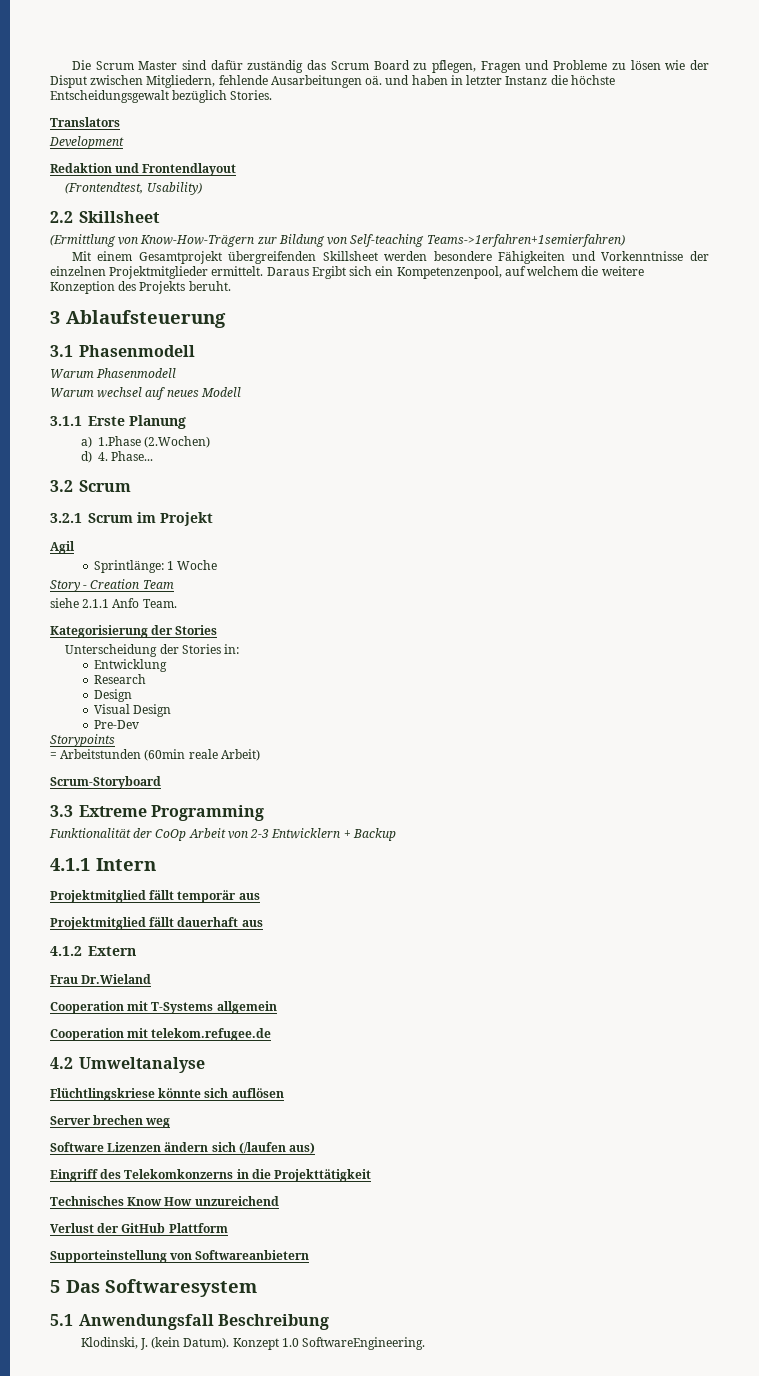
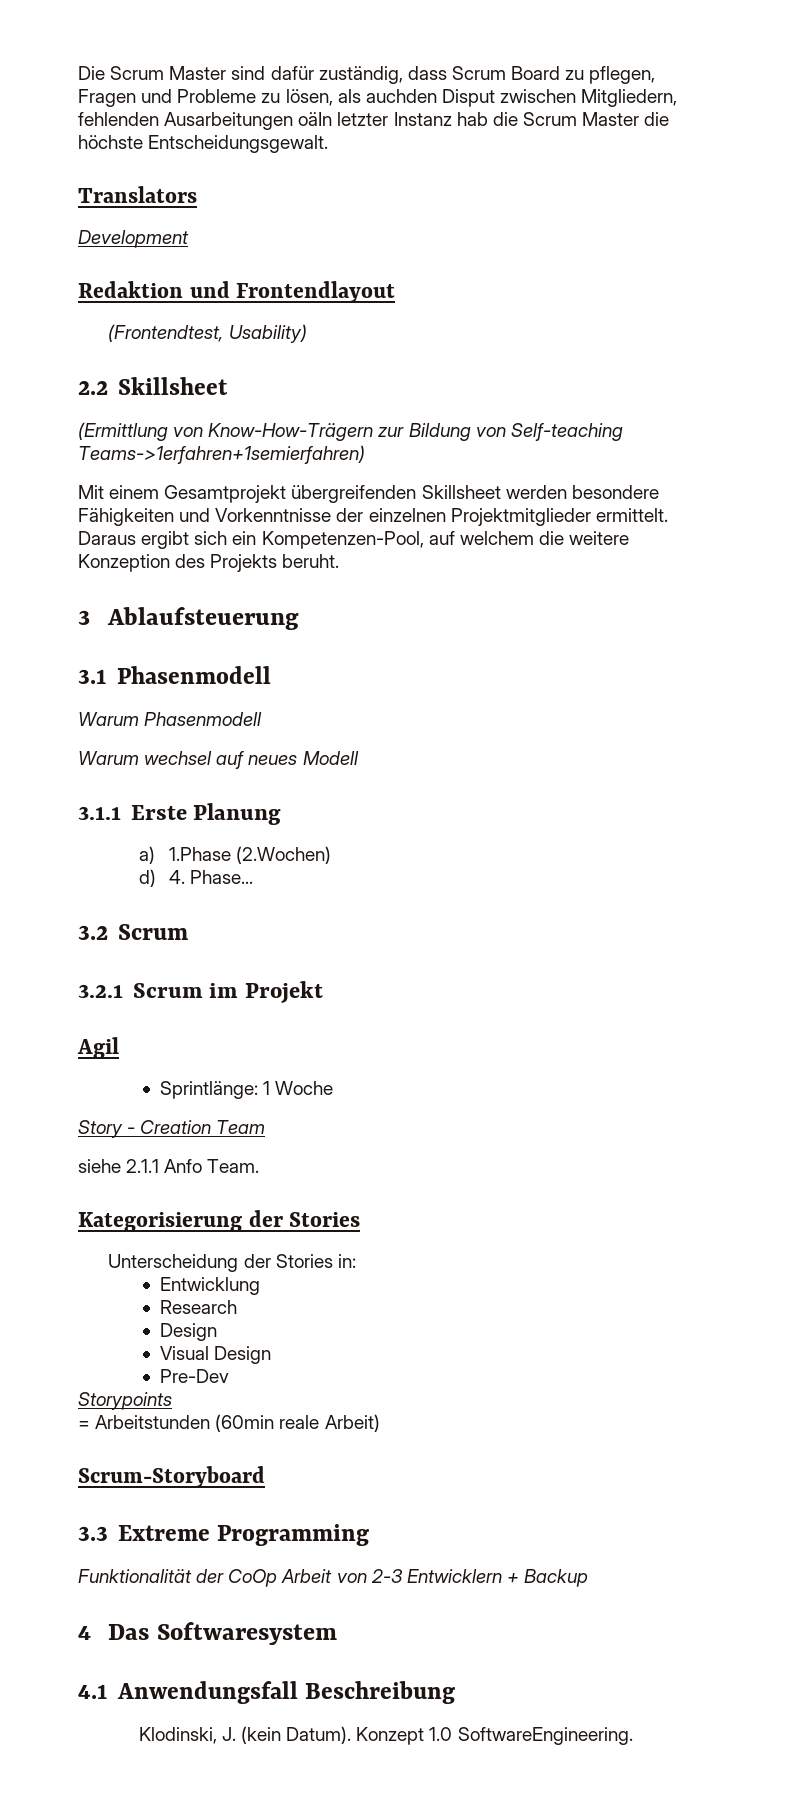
[247,60,327,73] zuständig das -> [318,66,447,84] zuständig, dass
[630,60,709,70] [50,75,615,88] [50,90,273,103] lösen wie der Disput zwischen Mitgliedern, fehlende Ausarbeitungen oä. und haben in letzter Instanz die höchste Entscheidungsgewalt bezüglich Stories. -> [285,89,678,107] [78,112,670,130] [78,135,329,153] lösen, als auchden Disput zwischen Mitgliedern, fehlenden Ausarbeitungen oäIn letzter Instanz hab die Scrum Master die höchste Entscheidungsgewalt.
[311,266,346,279] Ergibt -> [141,531,190,549] ergibt
[396,266,502,279] Kompetenzenpool, -> [261,531,424,549] Kompetenzen-Pool,
[50,858,156,871] [50,890,260,903] [50,917,263,930] [50,946,136,956] [50,974,152,984] [50,1001,277,1014] [50,1028,272,1041] [50,1057,205,1073] [50,1088,284,1101] [50,1115,171,1128] [50,1142,316,1154] [50,1169,372,1182] [50,1196,279,1206] [50,1223,228,1233] [50,1250,310,1263] [50,1280,60,1293] 4.1.1 Intern // Projektmitglied fällt temporär aus // Projektmitglied fällt dauerhaft aus // 4.1.2 Extern // Frau Dr.Wieland // Cooperation mit T-Systems allgemein // Cooperation mit telekom.refugee.de // 4.2 Umweltanalyse // Flüchtlingskriese könnte sich auflösen // Server brechen weg // Software Lizenzen ändern sich (/laufen aus) // Eingriff des Telekomkonzerns in die Projekttätigkeit // Technisches Know How unzureichend // Verlust der GitHub Plattform // Supporteinstellung von Softwareanbietern // 5 -> [78,1626,91,1640] 4
[50,1314,73,1326] 5.1 -> [78,1684,108,1699] 4.1

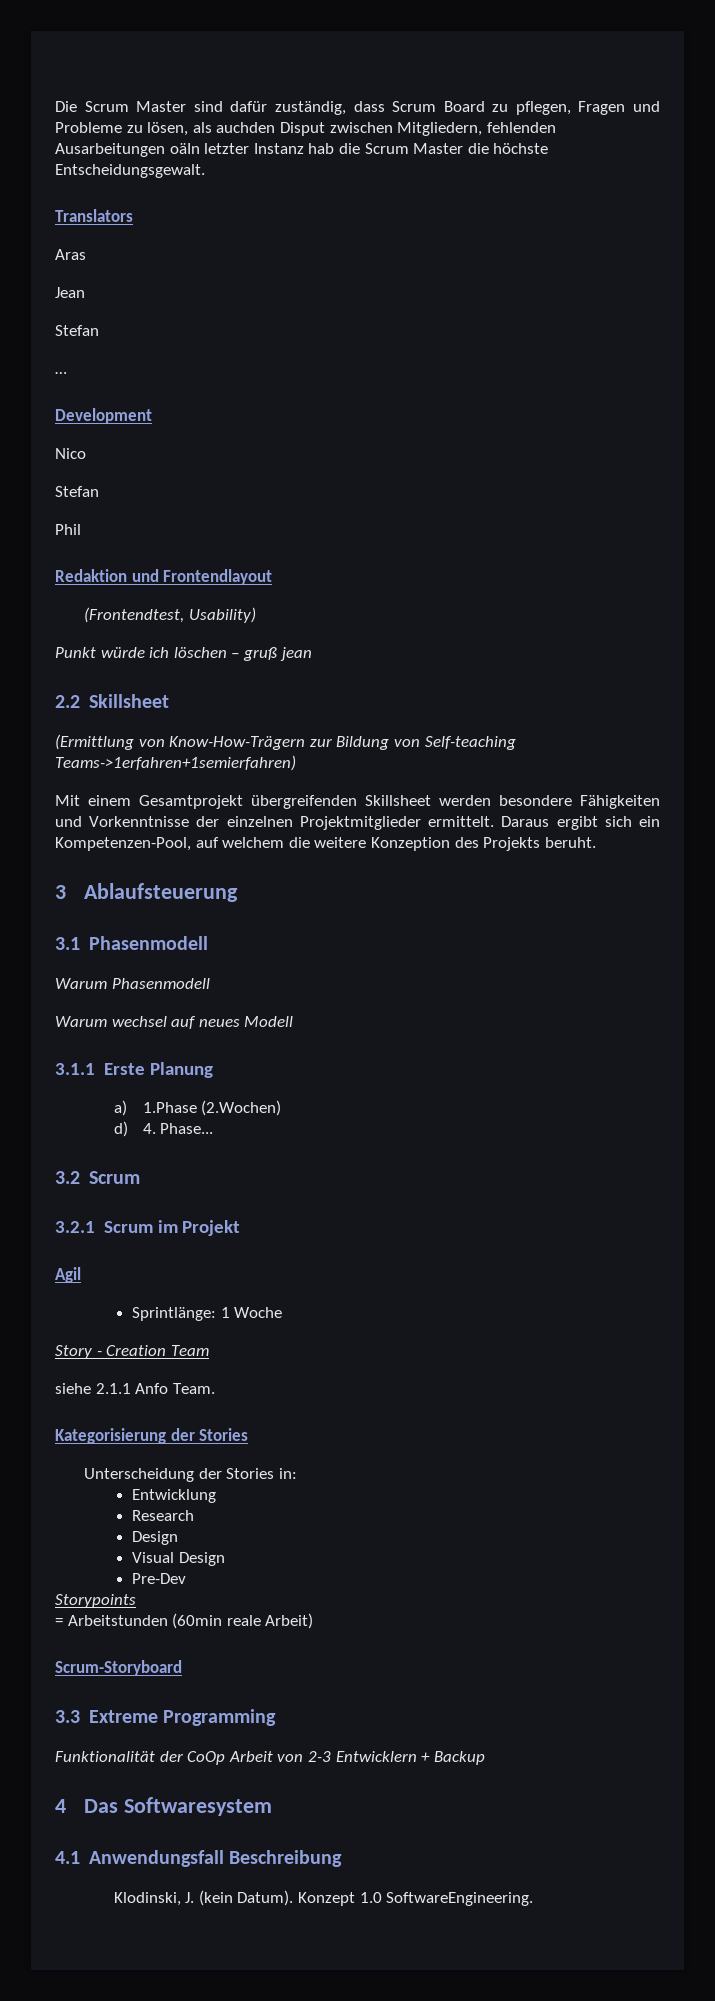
[78,230,189,248] Development -> [55,249,86,260] [55,287,85,298] [55,325,99,336] [55,372,67,374] [55,408,152,424] [55,448,86,459] [55,486,99,497] [55,524,81,535] Aras // Jean // Stefan // … // Development // Nico // Stefan // Phil
(307, 333) none -> [55,647,312,661] // Punkt würde ich löschen – gruß jean

